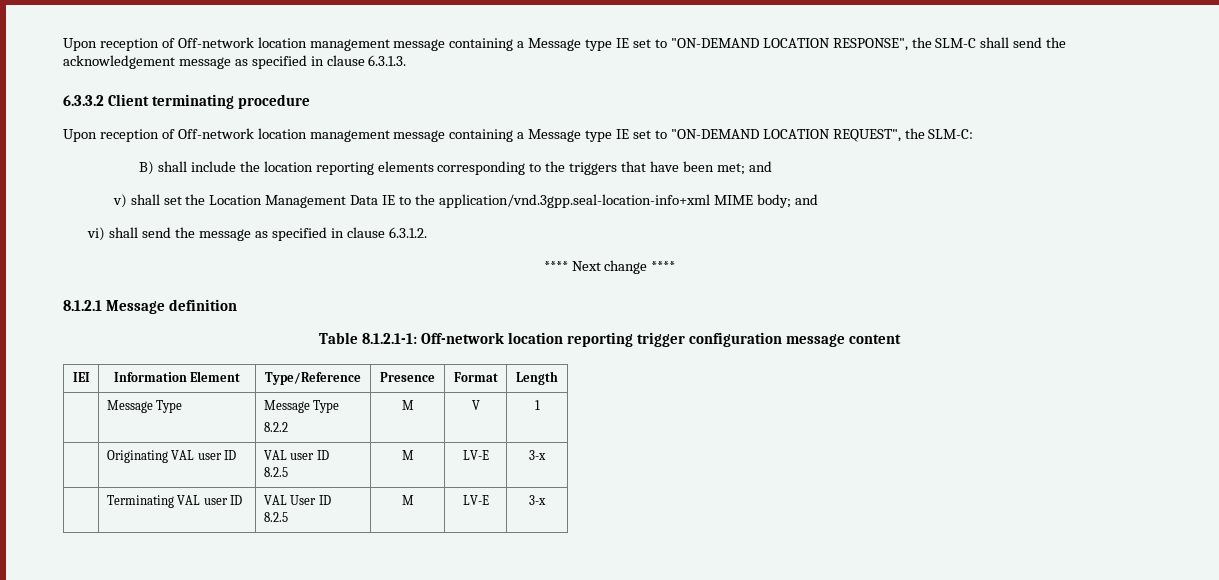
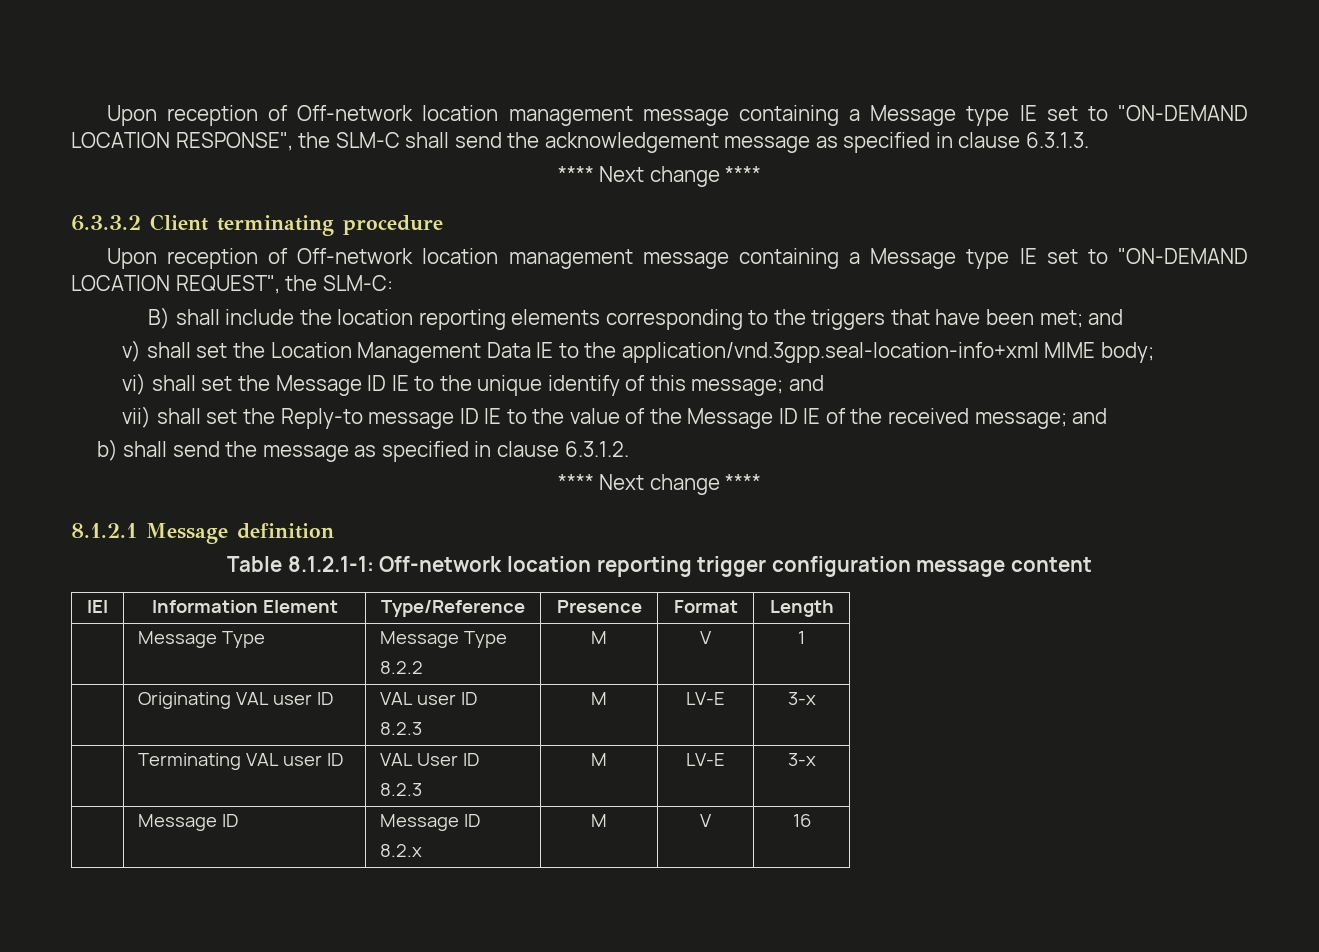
(407, 60) none -> [557,166,762,187] // **** Next change ****
[794,194,818,205] [87,227,106,241] and // vi) -> [122,373,824,396] [122,406,1108,429] [96,439,118,461] // vi) shall set the Message ID IE to the unique identify of this message; and // vii) shall set the Reply-to message ID IE to the value of the Message ID IE of the received message; and // b)
[263,467,288,477] 8.2.5 -> [380,722,423,735] 8.2.3
[263,512,288,522] [401,495,414,505] [462,495,489,505] [529,495,546,505] 8.2.5 | M | LV-E | 3-x -> [380,783,423,796] [591,753,607,766] [686,753,725,766] [787,753,816,766] [138,814,239,831] [380,814,481,831] [380,844,423,857] [591,814,607,827] [700,814,712,827] [792,814,811,827] 8.2.3 | M | LV-E | 3-x // | Message ID | Message ID // 8.2.x | M | V | 16

